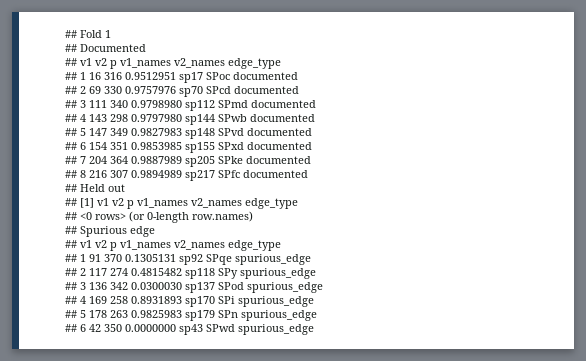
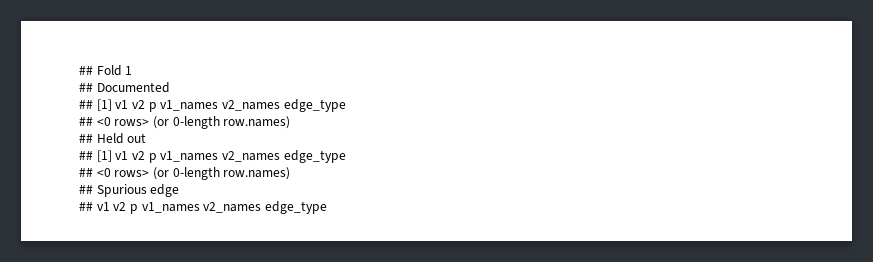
[80,58,281,69] [65,72,298,83] [65,86,299,97] [65,100,316,111] [65,114,315,125] [65,128,312,139] [65,142,312,153] [65,156,311,167] [65,170,308,181] v1 v2 p v1_names v2_names edge_type // ## 1 16 316 0.9512951 sp17 SPoc documented // ## 2 69 330 0.9757976 sp70 SPcd documented // ## 3 111 340 0.9798980 sp112 SPmd documented // ## 4 143 298 0.9797980 sp144 SPwb documented // ## 5 147 349 0.9827983 sp148 SPvd documented // ## 6 154 351 0.9853985 sp155 SPxd documented // ## 7 204 364 0.9887989 sp205 SPke documented // ## 8 216 307 0.9894989 sp217 SPfc documented -> [96,99,346,112] [79,116,291,129] [1] v1 v2 p v1_names v2_names edge_type // ## <0 rows> (or 0-length row.names)
[65,254,311,265] [65,268,316,279] [65,282,323,293] [65,296,314,307] [65,310,317,321] [65,324,314,335] // ## 1 91 370 0.1305131 sp92 SPqe spurious_edge // ## 2 117 274 0.4815482 sp118 SPy spurious_edge // ## 3 136 342 0.0300030 sp137 SPod spurious_edge // ## 4 169 258 0.8931893 sp170 SPi spurious_edge // ## 5 178 263 0.9825983 sp179 SPn spurious_edge // ## 6 42 350 0.0000000 sp43 SPwd spurious_edge -> (327, 207) none

